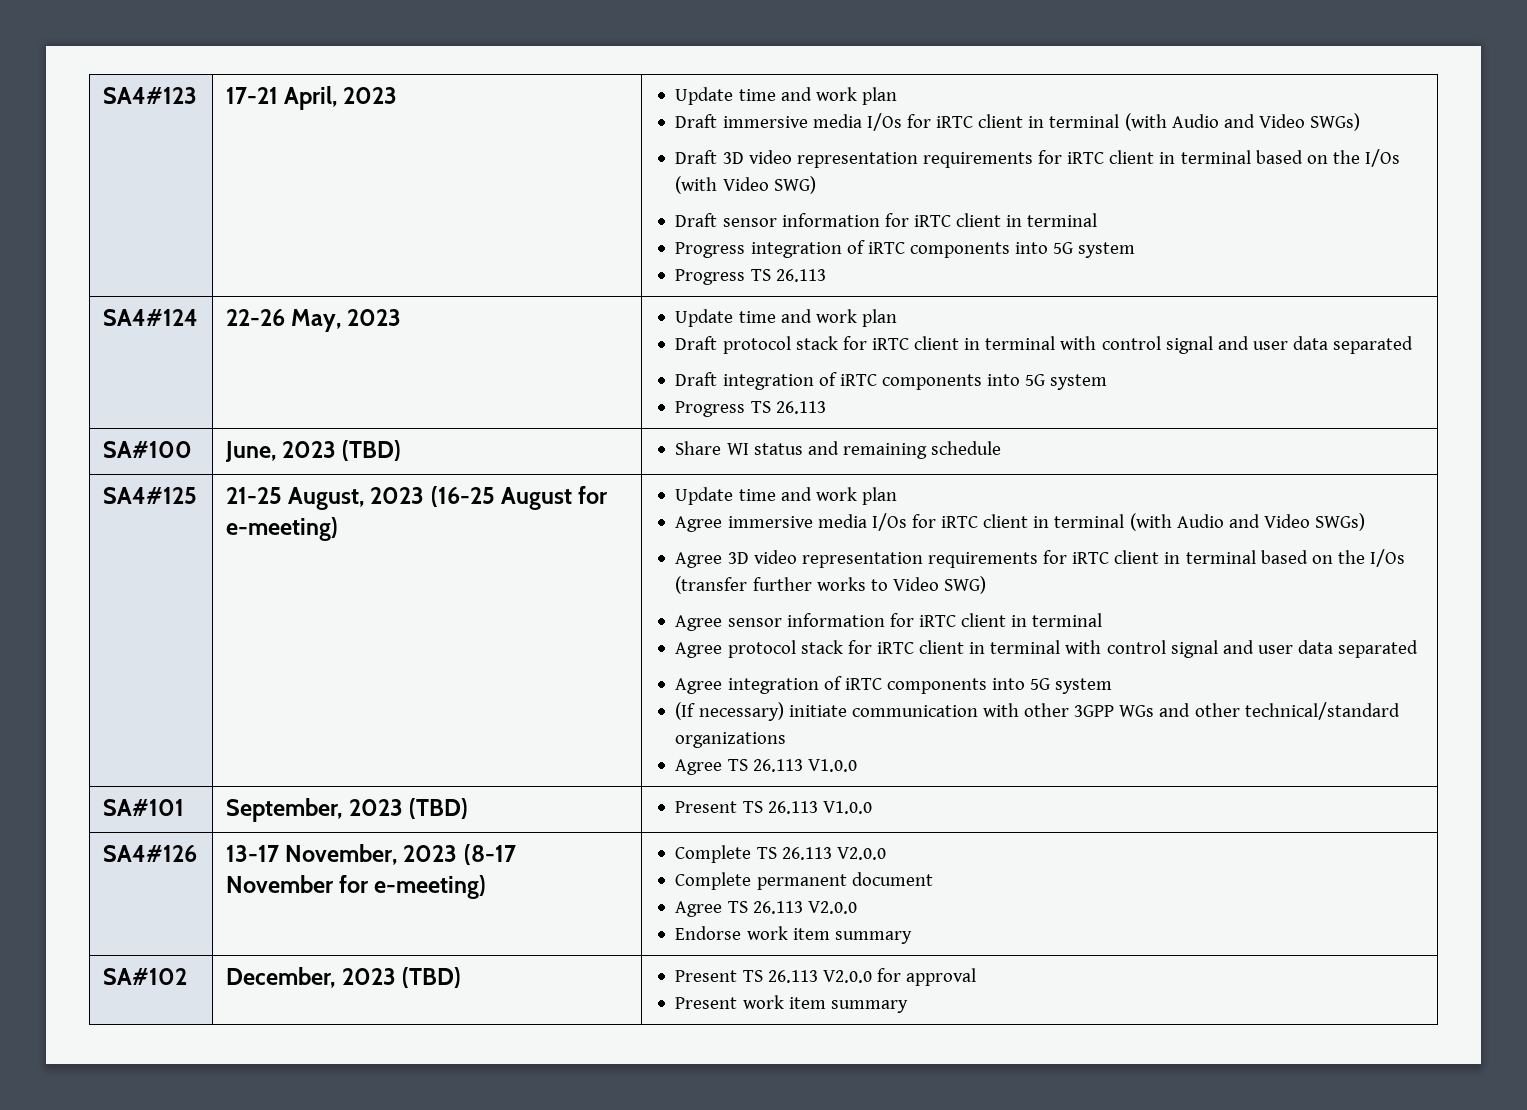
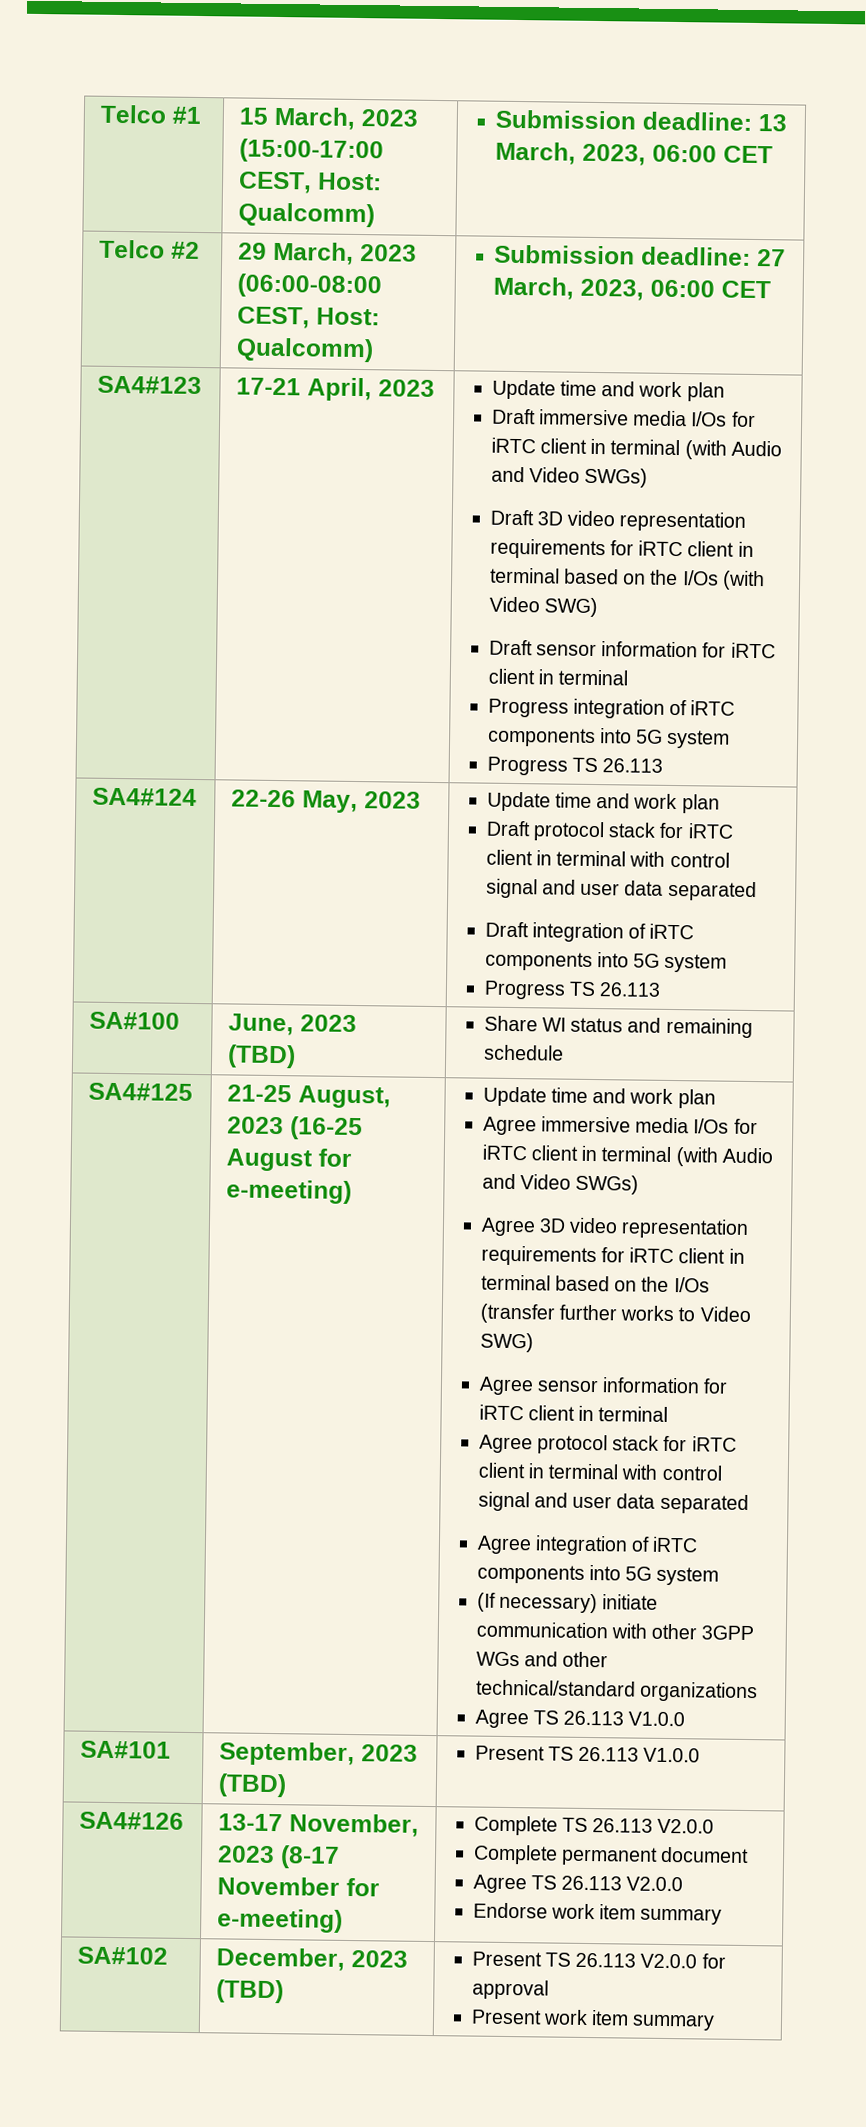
(102, 95) none -> [100,104,203,125] [239,106,419,130] [239,138,385,164] [238,171,383,194] [238,202,376,228] [494,109,787,132] [494,141,773,166] [99,239,201,260] [238,241,418,265] [237,273,383,299] [237,306,381,329] [236,337,375,363] [493,244,786,267] [492,276,771,301] Telco #1 | 15 March, 2023 (15:00-17:00 CEST, Host: Qualcomm) | Submission deadline: 13 March, 2023, 06:00 CET // Telco #2 | 29 March, 2023 (06:00-08:00 CEST, Host: Qualcomm) | Submission deadline: 27 March, 2023, 06:00 CET //

